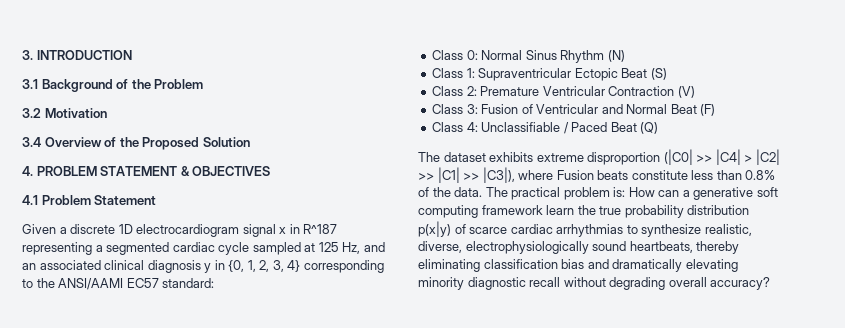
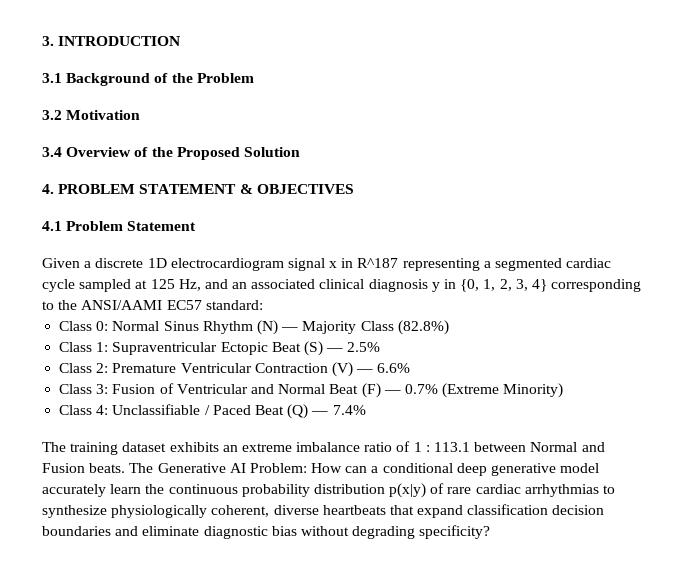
(625, 56) none -> [281,320,449,335] — Majority Class (82.8%)
(667, 74) none -> [326,342,381,352] — 2.5%
(695, 92) none -> [356,363,411,373] — 6.6%
(716, 110) none -> [383,383,564,398] — 0.7% (Extreme Minority)
[418,152,440,162] // The -> [311,405,366,415] [42,442,119,455] — 7.4% // The training
[536,149,780,165] [418,167,776,183] [418,187,778,200] [418,205,543,218] extreme disproportion (|C0| >> |C4| > |C2| >> |C1| >> |C3|), where Fusion beats constitute less than 0.8% of the data. The practical problem is: How can a generative soft computing framework -> [222,441,605,452] [42,463,600,476] [42,484,106,497] an extreme imbalance ratio of 1 : 113.1 between Normal and Fusion beats. The Generative AI Problem: How can a conditional deep generative model accurately
[599,206,622,215] true -> [168,484,238,494] continuous
[469,227,508,234] scarce -> [447,487,472,494] rare
[704,224,752,236] [418,241,740,254] [418,259,738,272] [418,277,771,290] realistic, diverse, electrophysiologically sound heartbeats, thereby eliminating classification bias and dramatically elevating minority diagnostic recall without degrading overall accuracy? -> [111,504,605,518] [42,525,491,539] physiologically coherent, diverse heartbeats that expand classification decision boundaries and eliminate diagnostic bias without degrading specificity?

